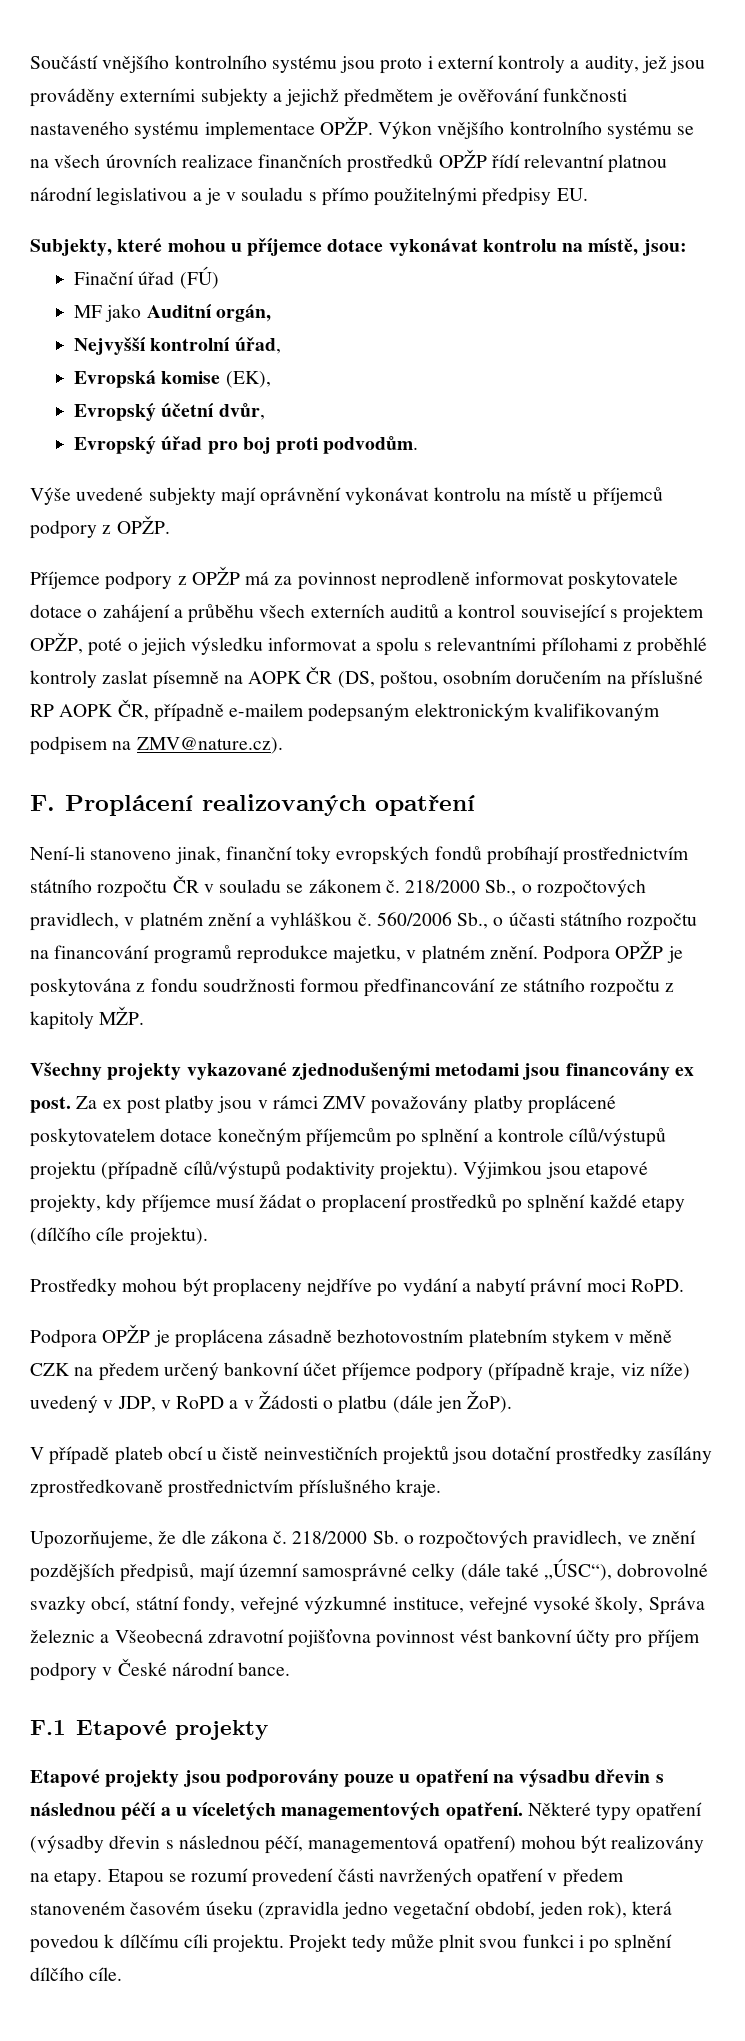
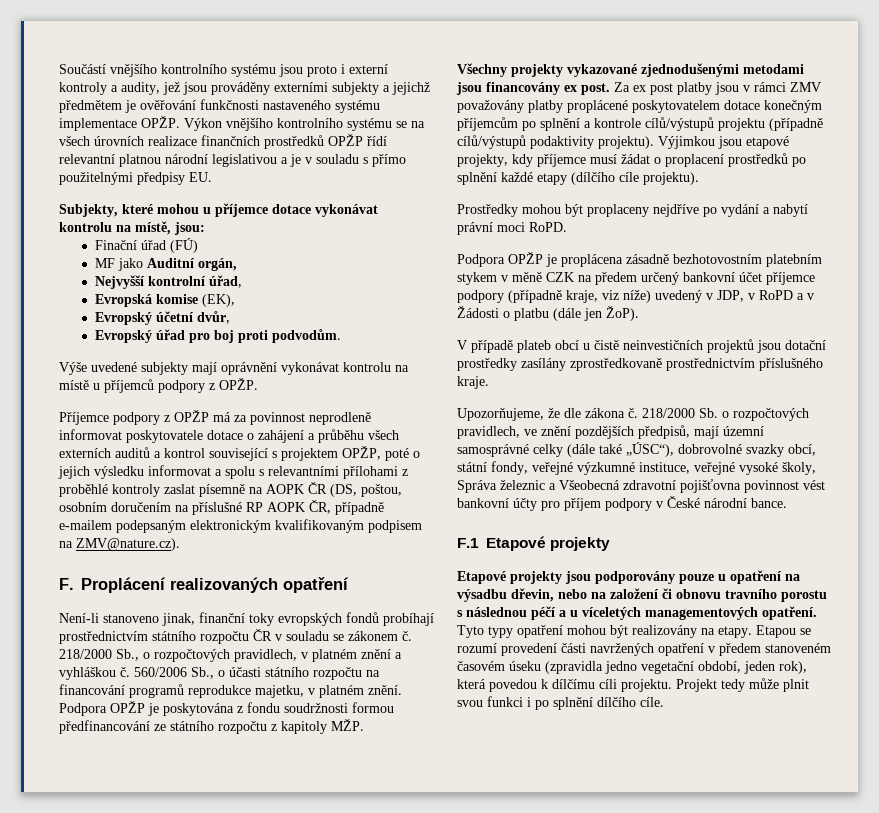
[595,1769,651,1783] dřevin -> [511,588,827,602] dřevin, nebo na založení či obnovu travního porostu
[527,1802,591,1816] Některé -> [457,625,484,638] Tyto
[30,1835,516,1854] (výsadby dřevin s následnou péčí, managementová opatření) -> (563, 631) none

